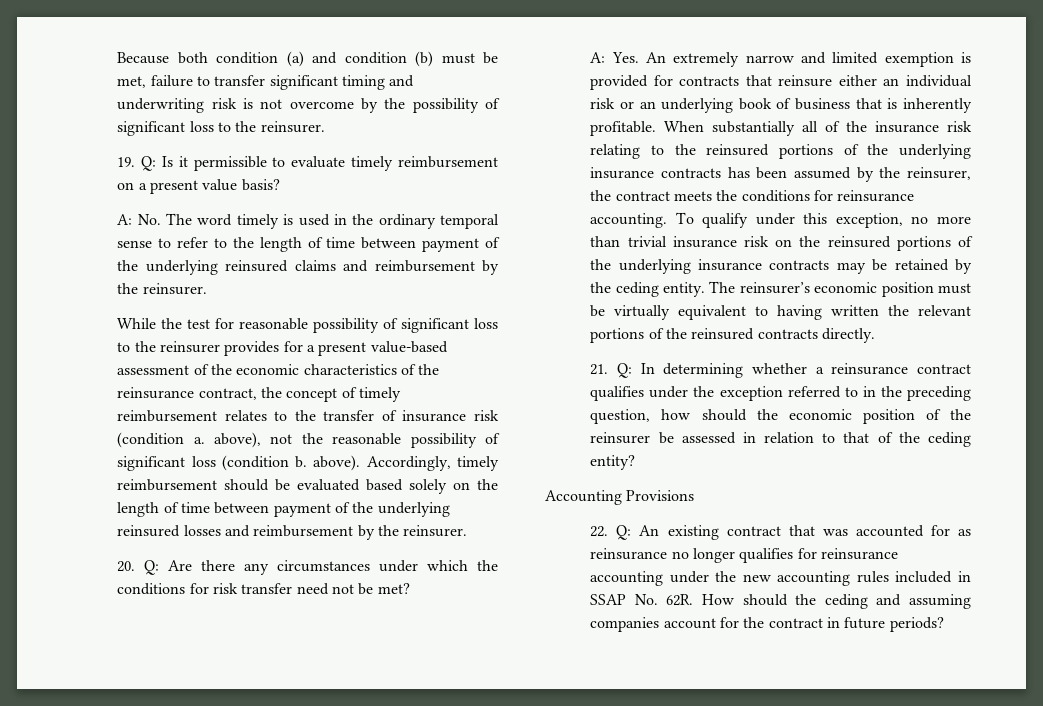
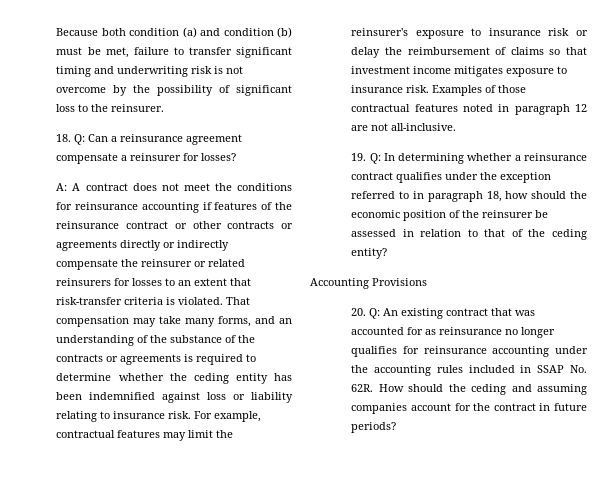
[117,156,498,171] [117,179,280,194] [117,213,499,229] [117,237,500,252] [117,260,499,275] [117,283,207,295] [117,318,499,333] [117,341,448,356] [117,364,440,375] [117,387,401,402] [117,410,499,422] [117,432,500,448] [117,455,499,471] [117,479,498,494] [117,502,450,517] [117,525,468,540] [117,560,498,575] [117,583,410,595] [590,52,971,67] [590,75,972,90] [590,98,972,113] [590,121,972,136] [590,144,971,159] [590,167,971,182] [590,190,915,202] [590,212,971,228] [590,236,974,251] [590,259,972,274] [590,281,971,297] [590,305,971,320] [590,328,875,343] [590,364,609,375] 19. Q: Is it permissible to evaluate timely reimbursement on a present value basis? // A: No. The word timely is used in the ordinary temporal sense to refer to the length of time between payment of the underlying reinsured claims and reimbursement by the reinsurer. // While the test for reasonable possibility of significant loss to the reinsurer provides for a present value-based assessment of the economic characteristics of the reinsurance contract, the concept of timely reimbursement relates to the transfer of insurance risk (condition a. above), not the reasonable possibility of significant loss (condition b. above). Accordingly, timely reimbursement should be evaluated based solely on the length of time between payment of the underlying reinsured losses and reimbursement by the reinsurer. // 20. Q: Are there any circumstances under which the conditions for risk transfer need not be met? // A: Yes. An extremely narrow and limited exemption is provided for contracts that reinsure either an individual risk or an underlying book of business that is inherently profitable. When substantially all of the insurance risk relating to the reinsured portions of the underlying insurance contracts has been assumed by the reinsurer, the contract meets the conditions for reinsurance accounting. To qualify under this exception, no more than trivial insurance risk on the reinsured portions of the underlying insurance contracts may be retained by the ceding entity. The reinsurer’s economic position must be virtually equivalent to having written the relevant portions of the reinsured contracts directly. // 21. -> [56,134,243,145] [56,153,237,164] [56,183,292,191] [56,202,293,213] [56,221,293,229] [56,240,230,251] [56,259,246,270] [56,278,252,286] [56,297,251,305] [56,316,292,327] [56,335,256,346] [56,354,257,365] [56,373,292,384] [56,392,293,403] [56,411,262,422] [56,430,234,441] [351,28,588,39] [351,47,587,58] [351,66,568,77] [351,85,527,96] [351,104,587,115] [351,123,457,131] [351,153,367,161] 18. Q: Can a reinsurance agreement compensate a reinsurer for losses? // A: A contract does not meet the conditions for reinsurance accounting if features of the reinsurance contract or other contracts or agreements directly or indirectly compensate the reinsurer or related reinsurers for losses to an extent that risk-transfer criteria is violated. That compensation may take many forms, and an understanding of the substance of the contracts or agreements is required to determine whether the ceding entity has been indemnified against loss or liability relating to insurance risk. For example, contractual features may limit the reinsurer's exposure to insurance risk or delay the reimbursement of claims so that investment income mitigates exposure to insurance risk. Examples of those contractual features noted in paragraph 12 are not all-inclusive. // 19.
[880,386,972,401] [590,409,651,424] the preceding question, -> [427,191,502,202] paragraph 18,
[590,526,609,537] 22. -> [351,308,367,316] 20.
[742,574,771,582] new -> (369, 369) none

